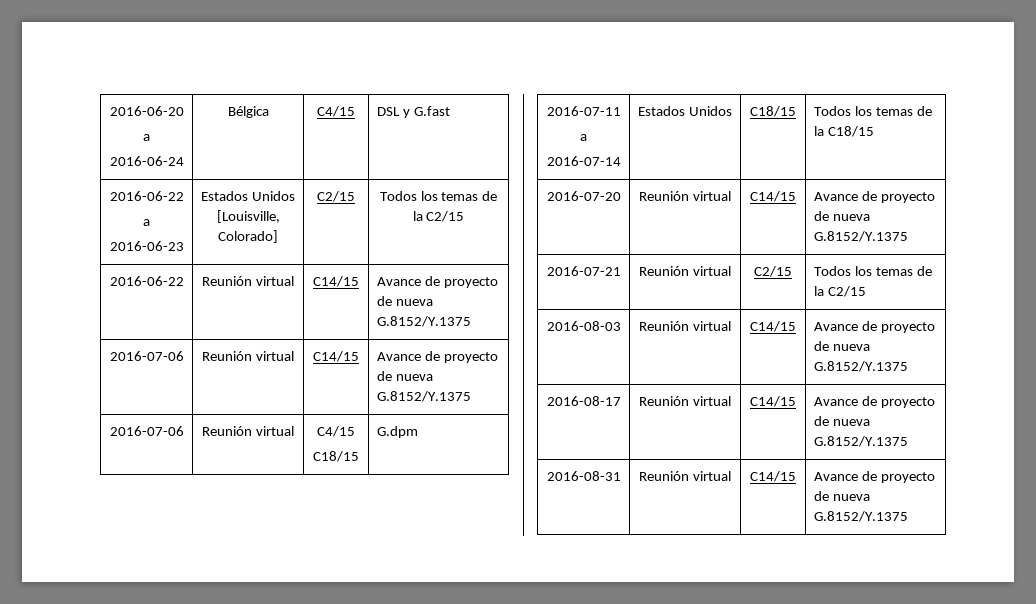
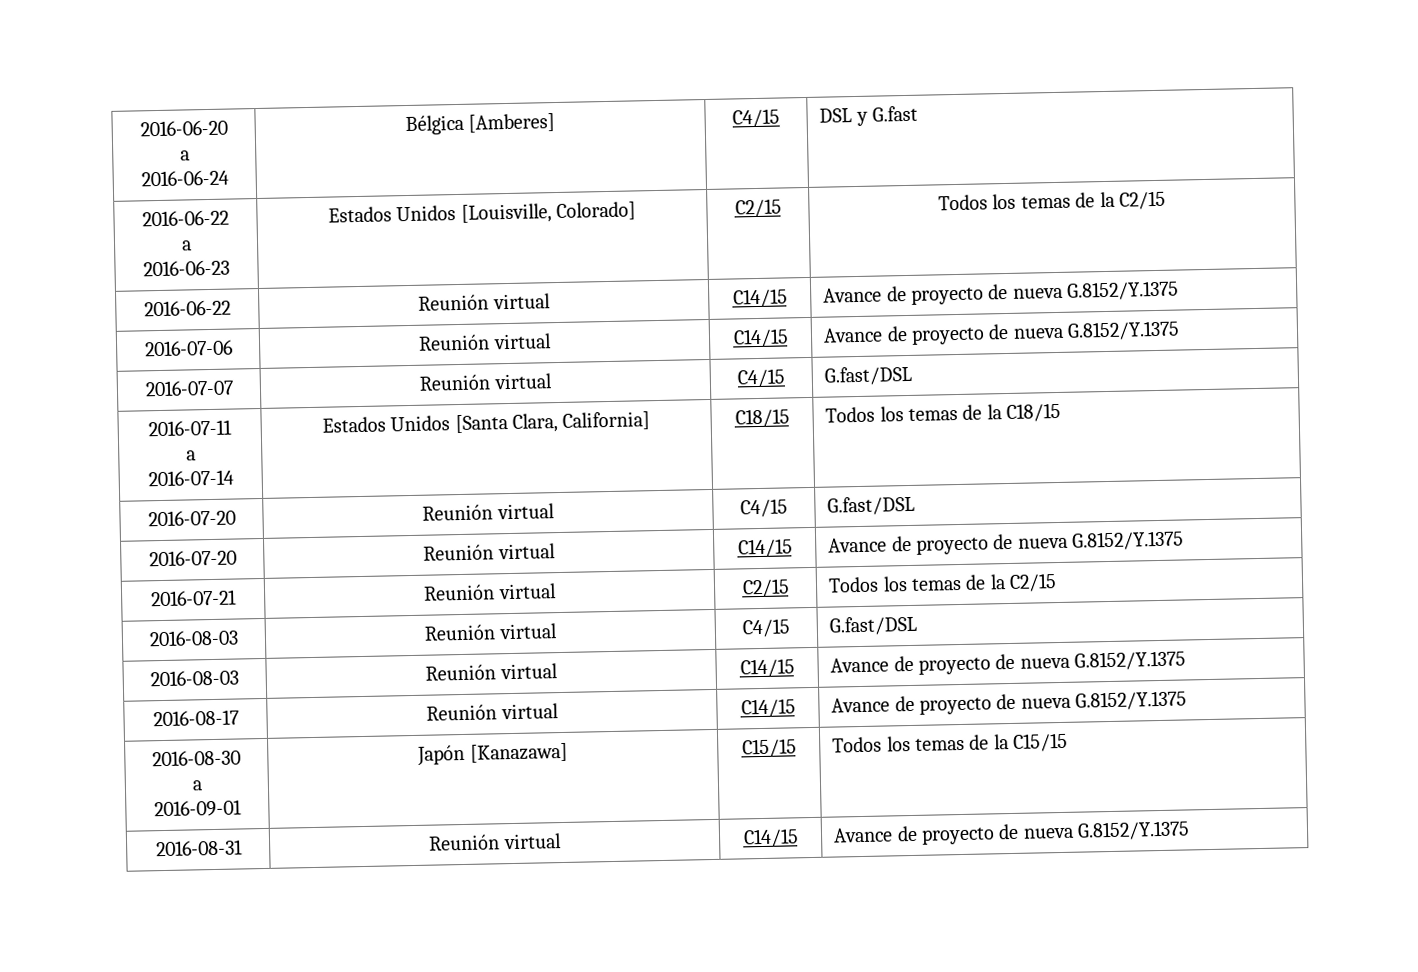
(269, 112) none -> [468,113,556,133] [Amberes]
[109,426,184,436] [202,426,294,436] [317,426,355,437] [313,451,359,462] [376,426,418,438] 2016-07-06 | Reunión virtual | C4/15 // C18/15 | G.dpm -> [144,379,234,397] [419,373,553,391] [737,368,786,388] [824,365,913,386] 2016-07-07 | Reunión virtual | C4/15 | G.fast/DSL
(732, 111) none -> [454,411,651,434] [Santa Clara, California]
(874, 131) none -> [147,509,236,527] [422,503,555,521] [740,498,788,518] [827,495,916,516] // 2016-07-20 | Reunión virtual | C4/15 | G.fast/DSL
(866, 291) none -> [149,629,239,647] [424,623,558,641] [742,618,791,638] [829,615,919,636] // 2016-08-03 | Reunión virtual | C4/15 | G.fast/DSL
(908, 441) none -> [152,749,241,767] [191,780,203,791] [154,799,242,818] [417,742,568,766] [741,738,797,758] [832,732,1069,753] // 2016-08-30 // a // 2016-09-01 | Japón [Kanazawa] | C15/15 | Todos los temas de la C15/15

